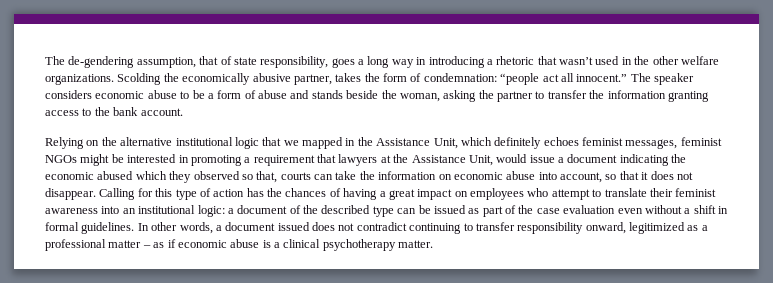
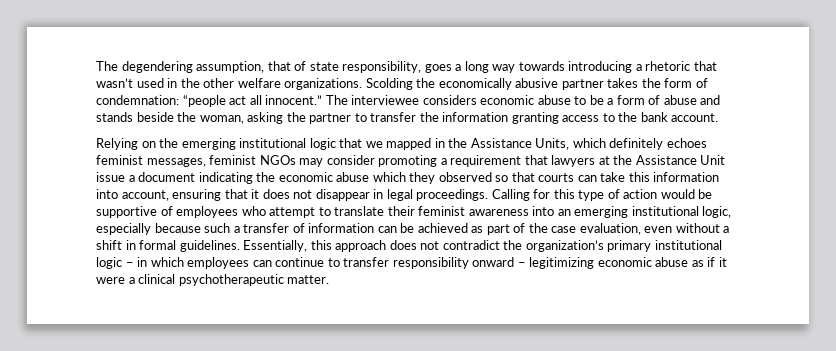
[45,56,135,68] The de-gendering -> [96,61,193,73] The degendering
[416,57,427,65] in -> [518,61,565,71] towards
[293,74,332,85] partner, -> [561,79,604,90] partner
[654,73,694,85] speaker -> [351,95,420,105] interviewee
[120,137,173,146] alternative -> [181,138,236,150] emerging
[433,138,458,149] Unit, -> [535,138,570,150] Units,
[80,154,189,166] might be interested in -> [299,155,375,167] may consider
[468,154,528,166] Unit, would -> [700,155,726,165] Unit
[97,171,134,180] abused -> [336,172,370,182] abuse
[256,171,278,183] that, -> [511,172,535,182] that
[359,171,536,180] the information on economic abuse -> [628,172,720,182] this information
[605,174,617,180] so -> [172,189,222,201] ensuring
[45,188,96,200] disappear. -> [315,189,489,201] disappear in legal proceedings.
[246,188,468,200] has the chances of having a great impact on -> [660,189,713,199] [96,206,173,218] would be supportive of
[138,205,394,217] institutional logic: a document of the described type -> [574,206,732,218] [96,223,375,235] emerging institutional logic, especially because such a transfer of information
[433,205,466,214] issued -> [417,223,468,233] achieved
[563,205,616,214] evaluation -> [579,223,641,235] evaluation,
[137,222,708,234] [45,239,271,251] In other words, a document issued does not contradict continuing to transfer responsibility onward, legitimized as a professional matter – as if economic abuse is -> [243,240,722,252] [96,257,727,269] [96,277,125,284] Essentially, this approach does not contradict the organization’s primary institutional logic – in which employees can continue to transfer responsibility onward – legitimizing economic abuse as if it were
[322,239,396,251] psychotherapy -> [178,274,284,286] psychotherapeutic

